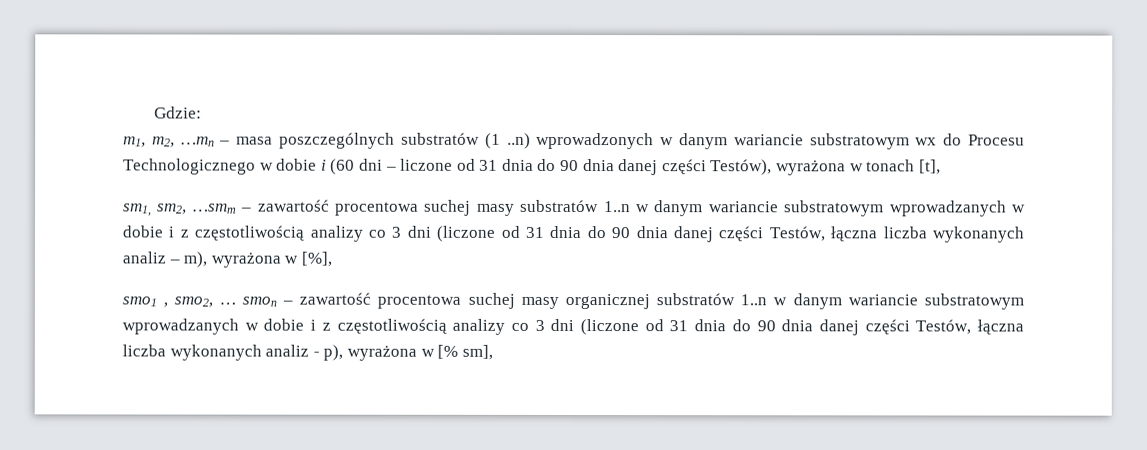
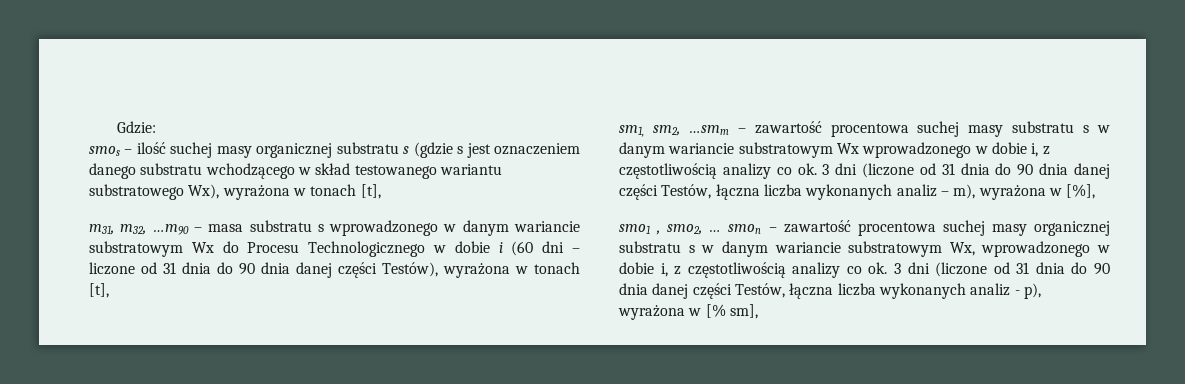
[123,132,938,150] m1, m2, …mn – masa poszczególnych substratów (1 ..n) wprowadzonych w danym wariancie substratowym wx -> [89,142,580,158] [89,163,502,179] [89,184,381,200] [89,220,580,236] [89,241,214,257] smos – ilość suchej masy organicznej substratu s (gdzie s jest oznaczeniem danego substratu wchodzącego w skład testowanego wariantu substratowego Wx), wyrażona w tonach [t], // m31, m32, …m90 – masa substratu s wprowadzonego w danym wariancie substratowym Wx
[520,199,1026,217] [122,225,386,242] substratów 1..n w danym wariancie substratowym wprowadzanych w dobie i z częstotliwością analizy co -> [1012,121,1110,133] [619,142,1050,158] [619,163,817,179] substratu s w danym wariancie substratowym Wx wprowadzonego w dobie i, z częstotliwością analizy co ok.
[656,293,1024,310] [122,318,529,335] substratów 1..n w danym wariancie substratowym wprowadzanych w dobie i z częstotliwością analizy co -> [619,241,1110,257] [619,262,888,278] substratu s w danym wariancie substratowym Wx, wprowadzonego w dobie i, z częstotliwością analizy co ok.

